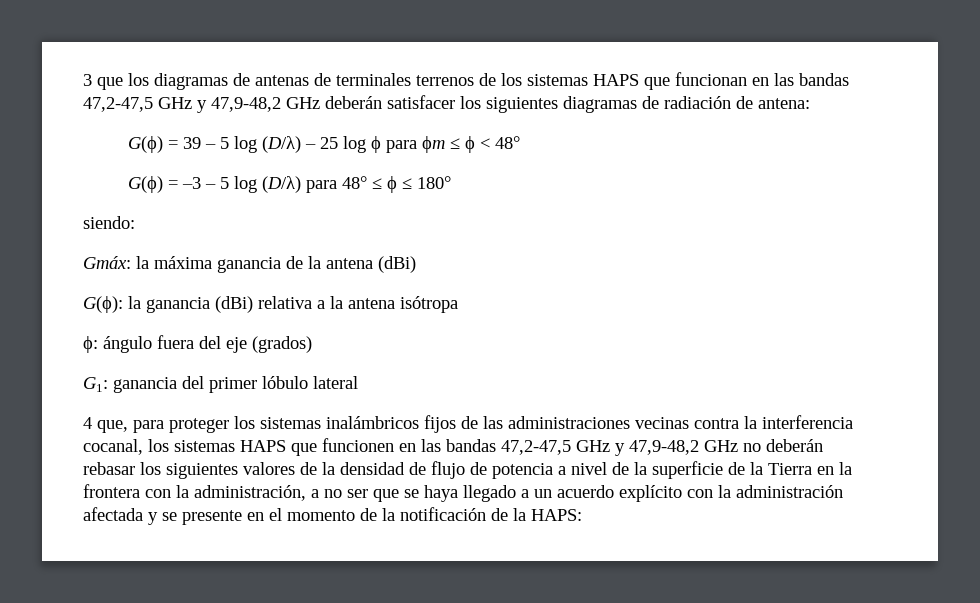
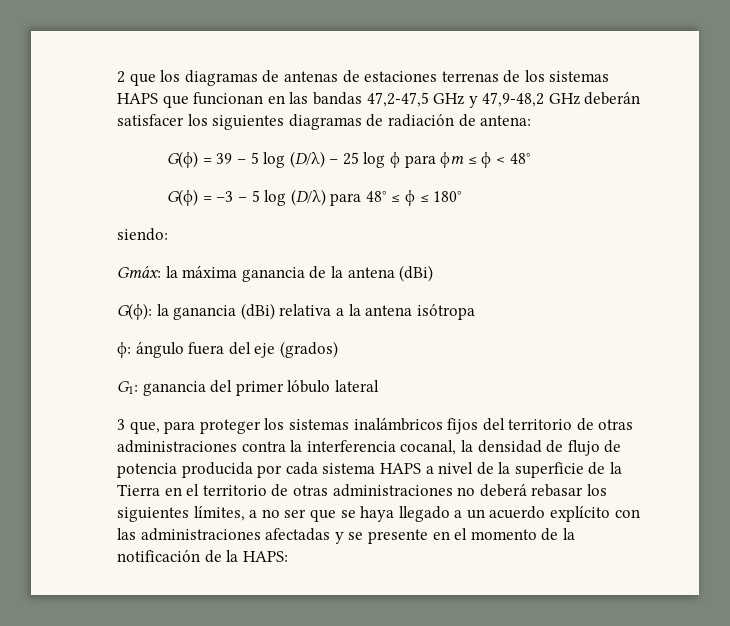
[83,74,92,86] 3 -> [117,71,125,83] 2
[336,73,474,86] terminales terrenos -> [364,71,499,82] estaciones terrenas
[83,417,92,429] 4 -> [117,419,125,430] 3
[461,415,853,429] [83,438,823,456] [83,462,317,479] de las administraciones vecinas contra la interferencia cocanal, los sistemas HAPS que funcionen en las bandas 47,2-47,5 GHz y 47,9-48,2 GHz no deberán rebasar los siguientes valores de -> [482,418,634,431] [117,440,457,455] del territorio de otras administraciones contra la interferencia cocanal,
(553, 471) none -> [181,462,421,478] producida por cada sistema HAPS
[839,462,852,475] [83,484,306,501] la frontera con la administración, -> [186,484,607,497] [117,506,245,522] el territorio de otras administraciones no deberá rebasar los siguientes límites,
[718,485,843,498] [83,507,143,521] la administración afectada -> [117,528,331,541] las administraciones afectadas

